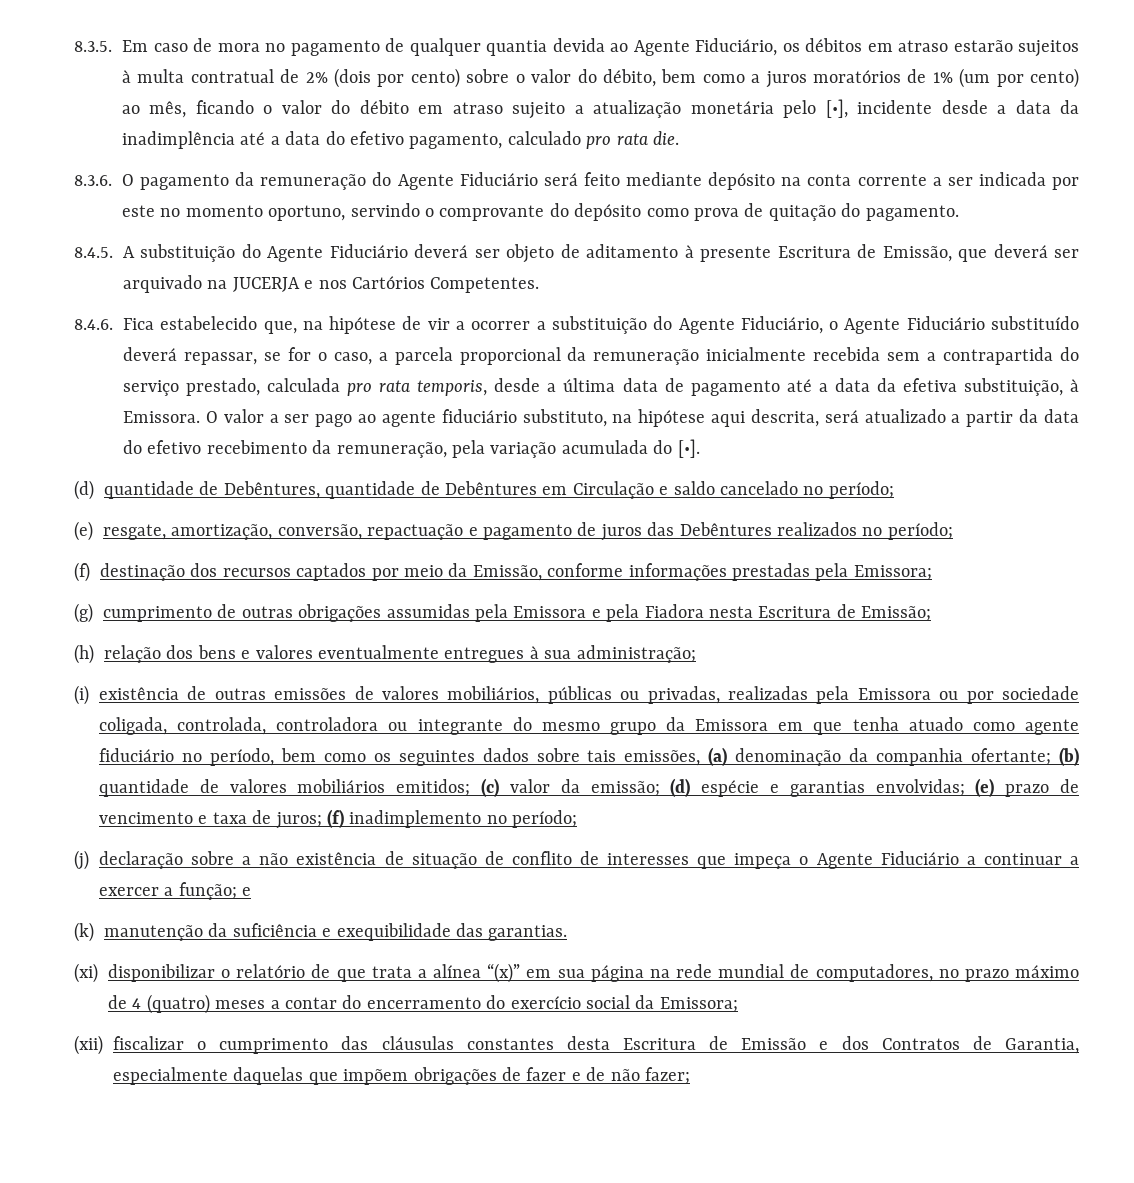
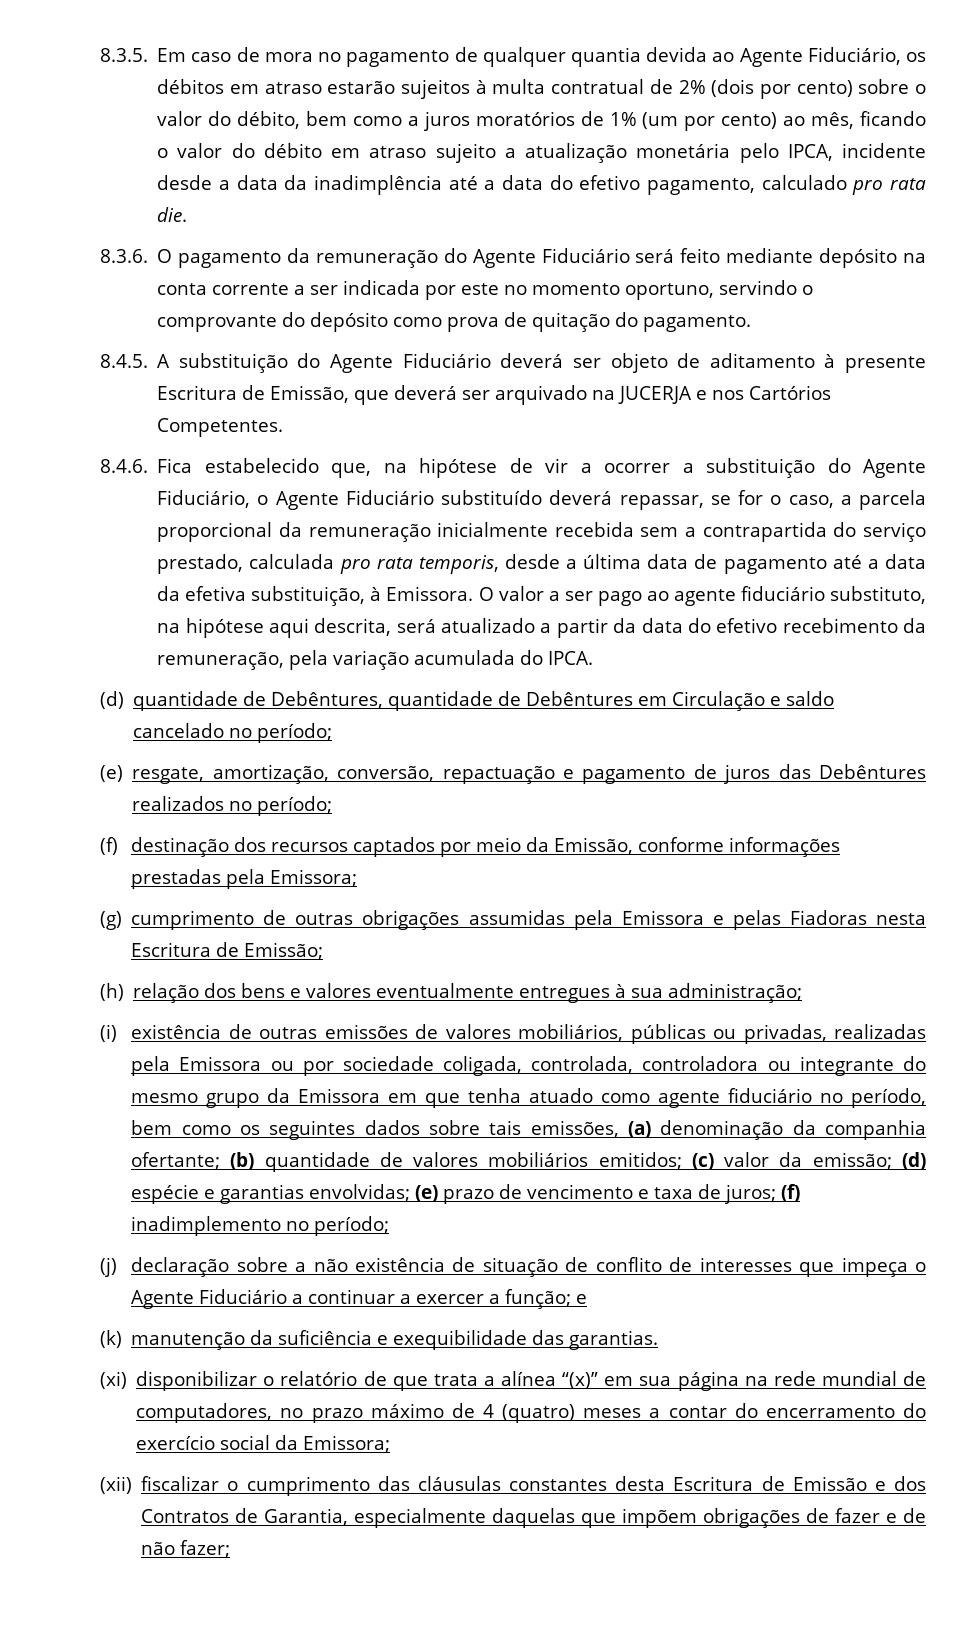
[825,99,848,118] [•], -> [787,144,833,161] IPCA,
[677,439,700,458] [•]. -> [548,651,594,665] IPCA.
[606,604,704,622] pela Fiadora -> [732,910,867,930] pelas Fiadoras

